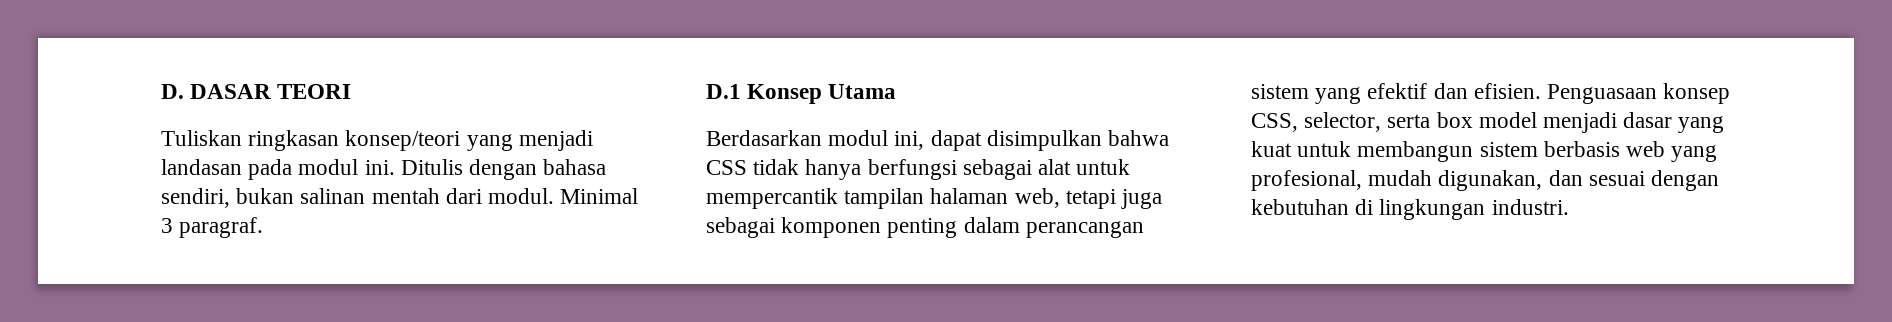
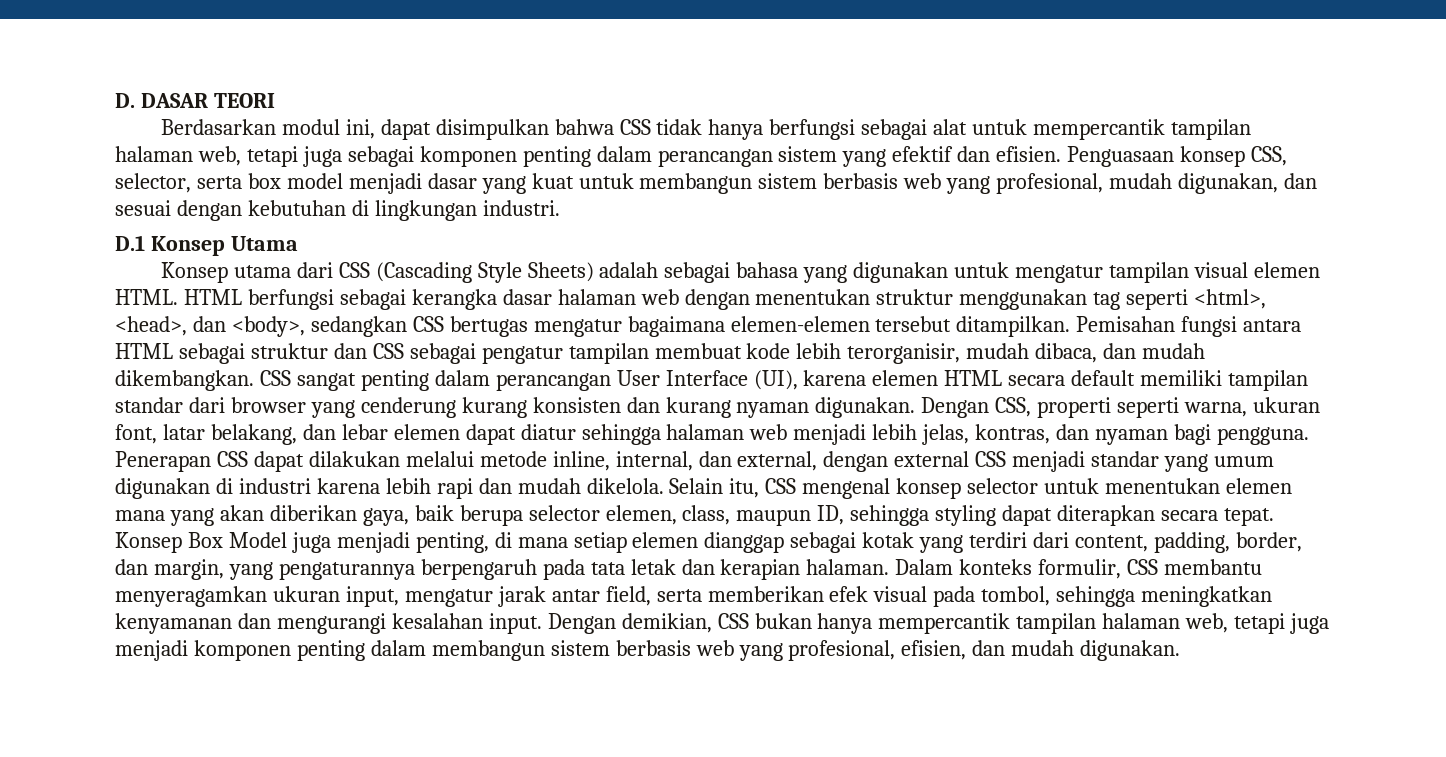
[161,130,593,151] [161,159,607,180] [161,188,639,208] [161,217,264,238] [706,84,897,104] // Tuliskan ringkasan konsep/teori yang menjadi landasan pada modul ini. Ditulis dengan bahasa sendiri, bukan salinan mentah dari modul. Minimal 3 paragraf. // D.1 Konsep Utama -> (275, 100) none
(1569, 207) none -> [115,235,298,256] [160,262,1320,283] [115,289,1267,310] [115,316,1302,337] [115,343,1206,364] [115,370,1309,391] [115,397,1321,418] [115,424,1309,445] [115,451,1275,472] [115,478,1292,499] [115,505,1274,526] [115,532,1302,553] [115,559,1263,580] [115,586,1273,607] [115,613,1330,634] [115,640,1181,661] // D.1 Konsep Utama // Konsep utama dari CSS (Cascading Style Sheets) adalah sebagai bahasa yang digunakan untuk mengatur tampilan visual elemen HTML. HTML berfungsi sebagai kerangka dasar halaman web dengan menentukan struktur menggunakan tag seperti <html>, <head>, dan <body>, sedangkan CSS bertugas mengatur bagaimana elemen-elemen tersebut ditampilkan. Pemisahan fungsi antara HTML sebagai struktur dan CSS sebagai pengatur tampilan membuat kode lebih terorganisir, mudah dibaca, dan mudah dikembangkan. CSS sangat penting dalam perancangan User Interface (UI), karena elemen HTML secara default memiliki tampilan standar dari browser yang cenderung kurang konsisten dan kurang nyaman digunakan. Dengan CSS, properti seperti warna, ukuran font, latar belakang, dan lebar elemen dapat diatur sehingga halaman web menjadi lebih jelas, kontras, dan nyaman bagi pengguna. Penerapan CSS dapat dilakukan melalui metode inline, internal, dan external, dengan external CSS menjadi standar yang umum digunakan di industri karena lebih rapi dan mudah dikelola. Selain itu, CSS mengenal konsep selector untuk menentukan elemen mana yang akan diberikan gaya, baik berupa selector elemen, class, maupun ID, sehingga styling dapat diterapkan secara tepat. Konsep Box Model juga menjadi penting, di mana setiap elemen dianggap sebagai kotak yang terdiri dari content, padding, border, dan margin, yang pengaturannya berpengaruh pada tata letak dan kerapian halaman. Dalam konteks formulir, CSS membantu menyeragamkan ukuran input, mengatur jarak antar field, serta memberikan efek visual pada tombol, sehingga meningkatkan kenyamanan dan mengurangi kesalahan input. Dengan demikian, CSS bukan hanya mempercantik tampilan halaman web, tetapi juga menjadi komponen penting dalam membangun sistem berbasis web yang profesional, efisien, dan mudah digunakan.

